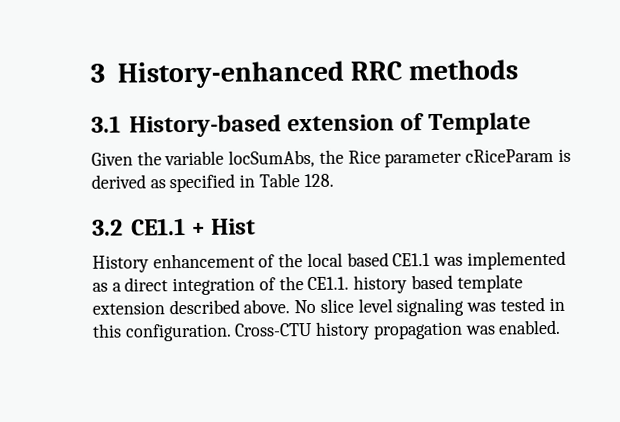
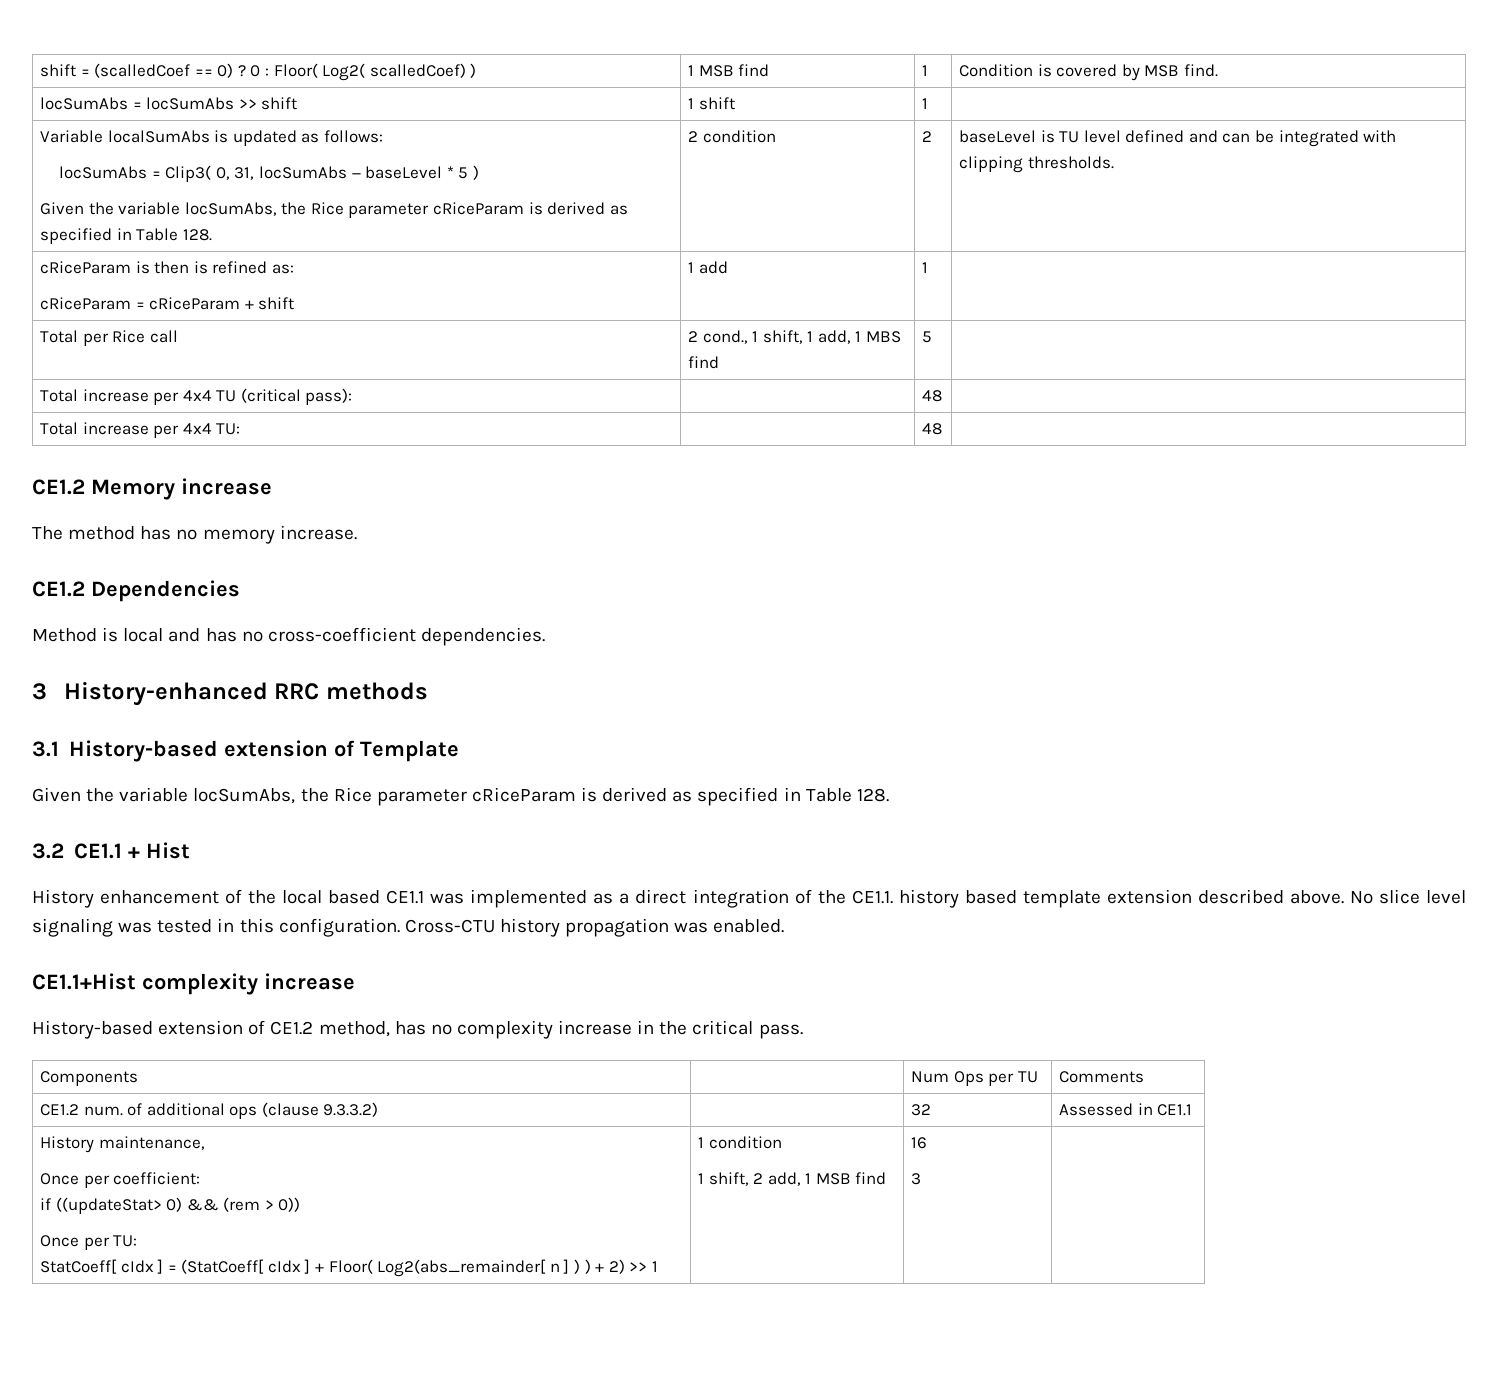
(90, 73) none -> [39,63,477,81] [687,64,770,77] [921,65,928,76] [958,64,1218,81] [39,97,298,110] [687,97,735,110] [921,98,928,109] [39,130,383,146] [59,165,479,182] [39,202,628,218] [39,228,212,244] [687,130,776,143] [921,131,932,142] [958,130,1397,147] [958,156,1114,173] [39,261,294,274] [39,297,295,310] [687,261,728,274] [921,262,928,273] [39,330,178,346] [687,330,902,344] [687,356,719,369] [921,331,932,343] [39,388,353,405] [921,390,942,402] [39,422,241,438] [921,423,942,435] [32,478,272,500] [32,525,357,544] [32,580,240,602] [32,627,545,646] shift = (scalledCoef == 0) ? 0 : Floor( Log2( scalledCoef) ) | 1 MSB find | 1 | Condition is covered by MSB find. // locSumAbs = locSumAbs >> shift | 1 shift | 1 | // Variable localSumAbs is updated as follows: // locSumAbs = Clip3( 0, 31, locSumAbs − baseLevel * 5 ) // Given the variable locSumAbs, the Rice parameter cRiceParam is derived as specified in Table 128. | 2 condition | 2 | baseLevel is TU level defined and can be integrated with clipping thresholds. // cRiceParam is then is refined as: // cRiceParam = cRiceParam + shift | 1 add | 1 | // Total per Rice call | 2 cond., 1 shift, 1 add, 1 MBS find | 5 | // Total increase per 4x4 TU (critical pass): | | 48 | // Total increase per 4x4 TU: | | 48 | // CE1.2 Memory increase // The method has no memory increase. // CE1.2 Dependencies // Method is local and has no cross-coefficient dependencies. //
(562, 327) none -> [32,973,355,995] [32,1020,803,1039] [39,1071,138,1086] [910,1071,1038,1086] [1058,1071,1144,1083] [39,1102,379,1119] [910,1104,931,1116] [1058,1103,1193,1116] [39,1136,205,1153] [39,1172,201,1188] [39,1197,301,1214] [39,1235,138,1250] [39,1259,658,1277] [697,1136,782,1149] [697,1172,887,1186] [910,1137,927,1149] [910,1173,921,1185] // CE1.1+Hist complexity increase // History-based extension of CE1.2 method, has no complexity increase in the critical pass. // Components | | Num Ops per TU | Comments // CE1.2 num. of additional ops (clause 9.3.3.2) | | 32 | Assessed in CE1.1 // History maintenance, // Once per coefficient: // if ((updateStat> 0) && (rem > 0)) // Once per TU: // StatCoeff[ cIdx ] = (StatCoeff[ cIdx ] + Floor( Log2(abs_remainder[ n ] ) ) + 2) >> 1 | 1 condition // 1 shift, 2 add, 1 MSB find | 16 // 3 |

